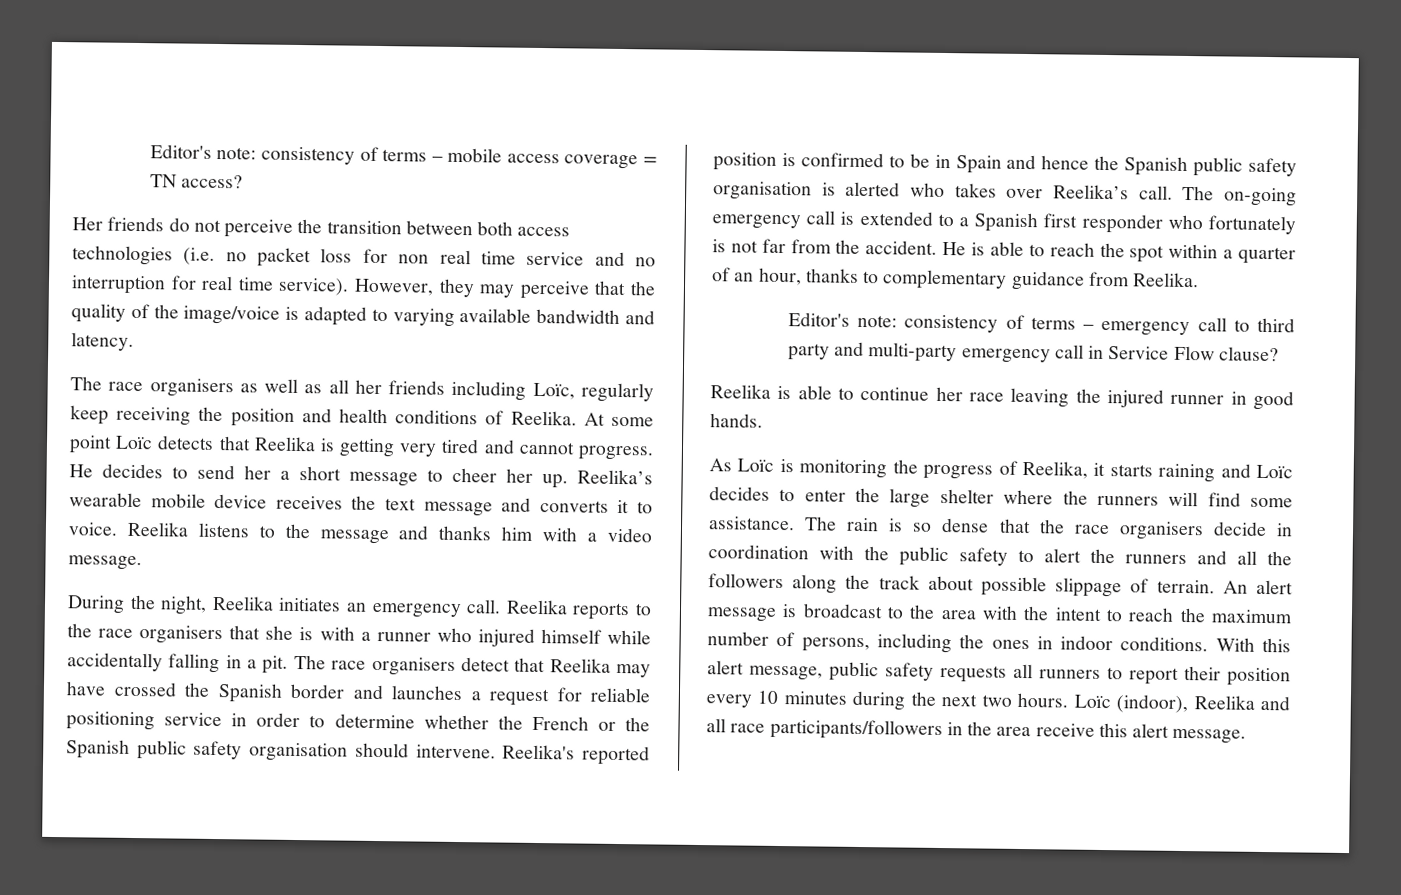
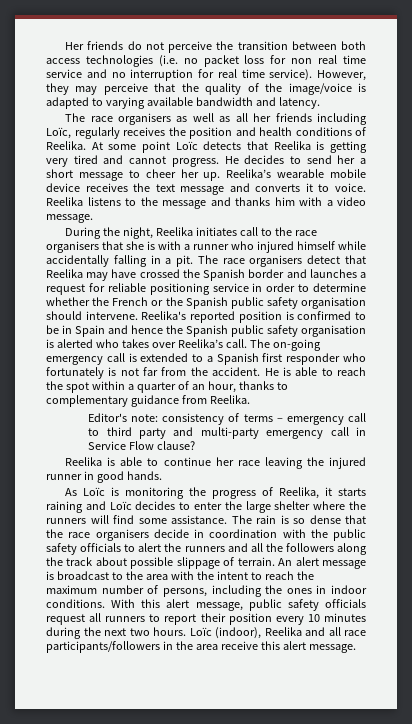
[149,144,657,170] [149,174,244,189] Editor's note: consistency of terms – mobile access coverage = TN access? // -> (65, 46) none
[70,405,192,426] keep receiving -> [123,127,165,136] receives
[346,599,631,621] an emergency call. Reelika reports -> [239,227,258,236] call
(1008, 556) none -> [80,543,122,552] officials
[940,664,1007,683] requests -> [325,599,367,608] [46,614,85,625] officials request

